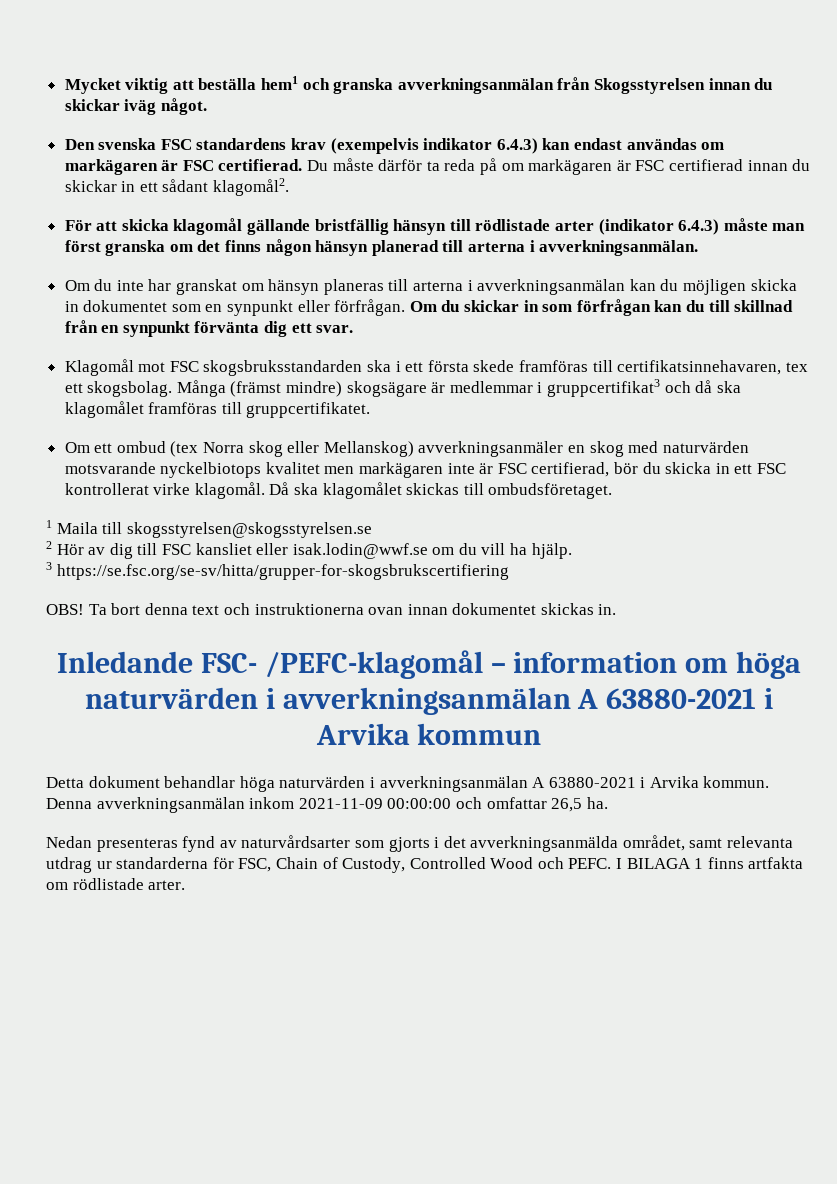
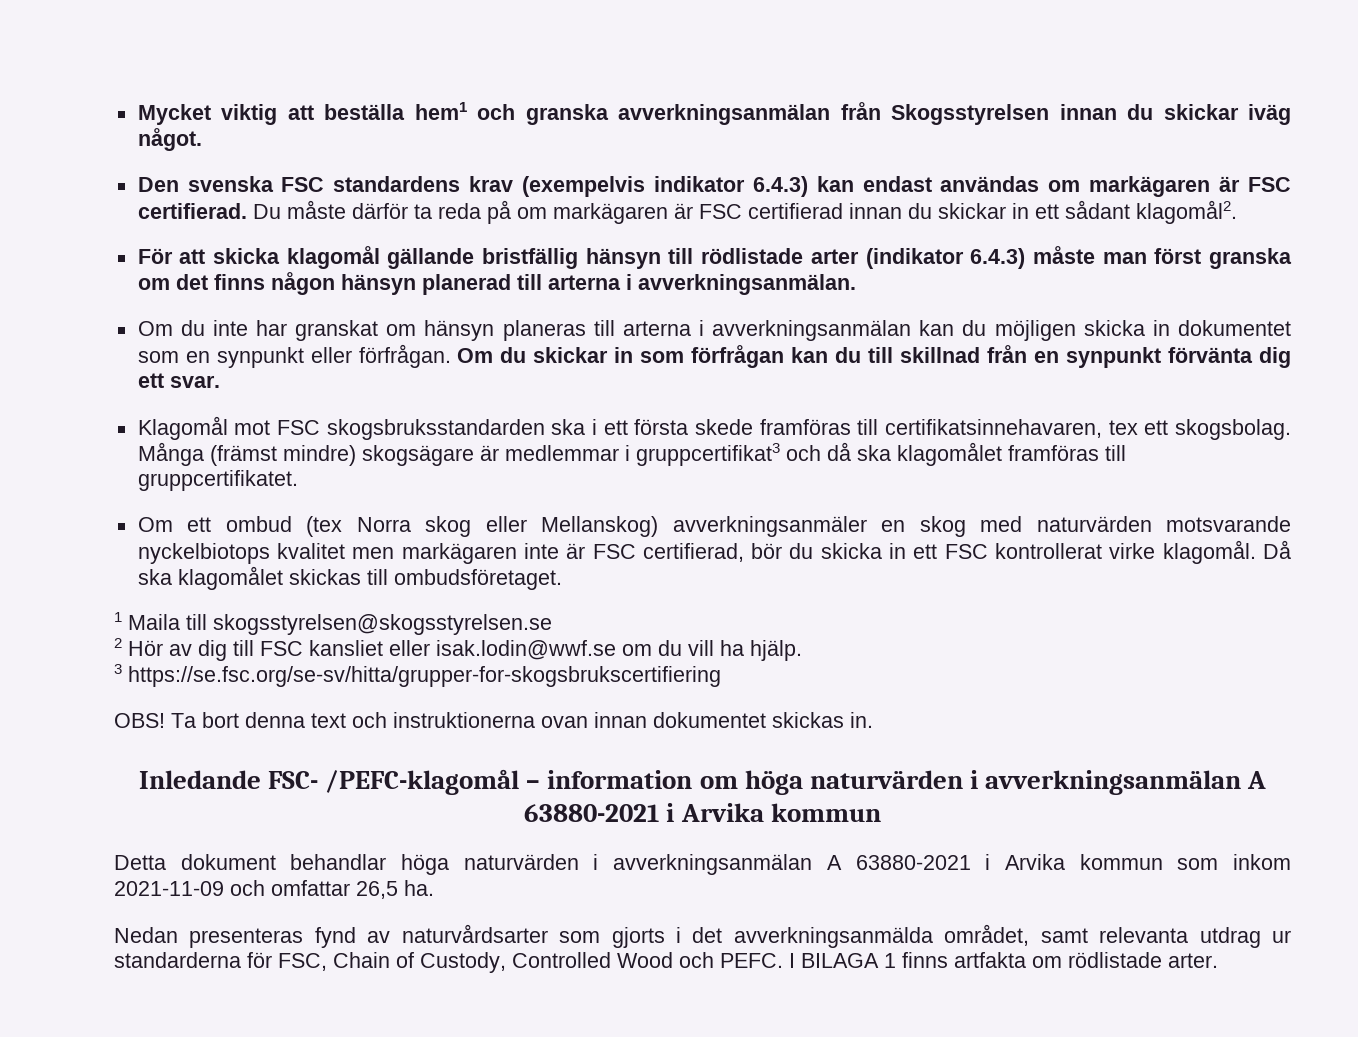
[703,776,770,788] [46,797,245,813] kommun. Denna avverkningsanmälan -> [1079,854,1219,870] kommun som
[387,798,452,809] 00:00:00 -> (224, 888) none

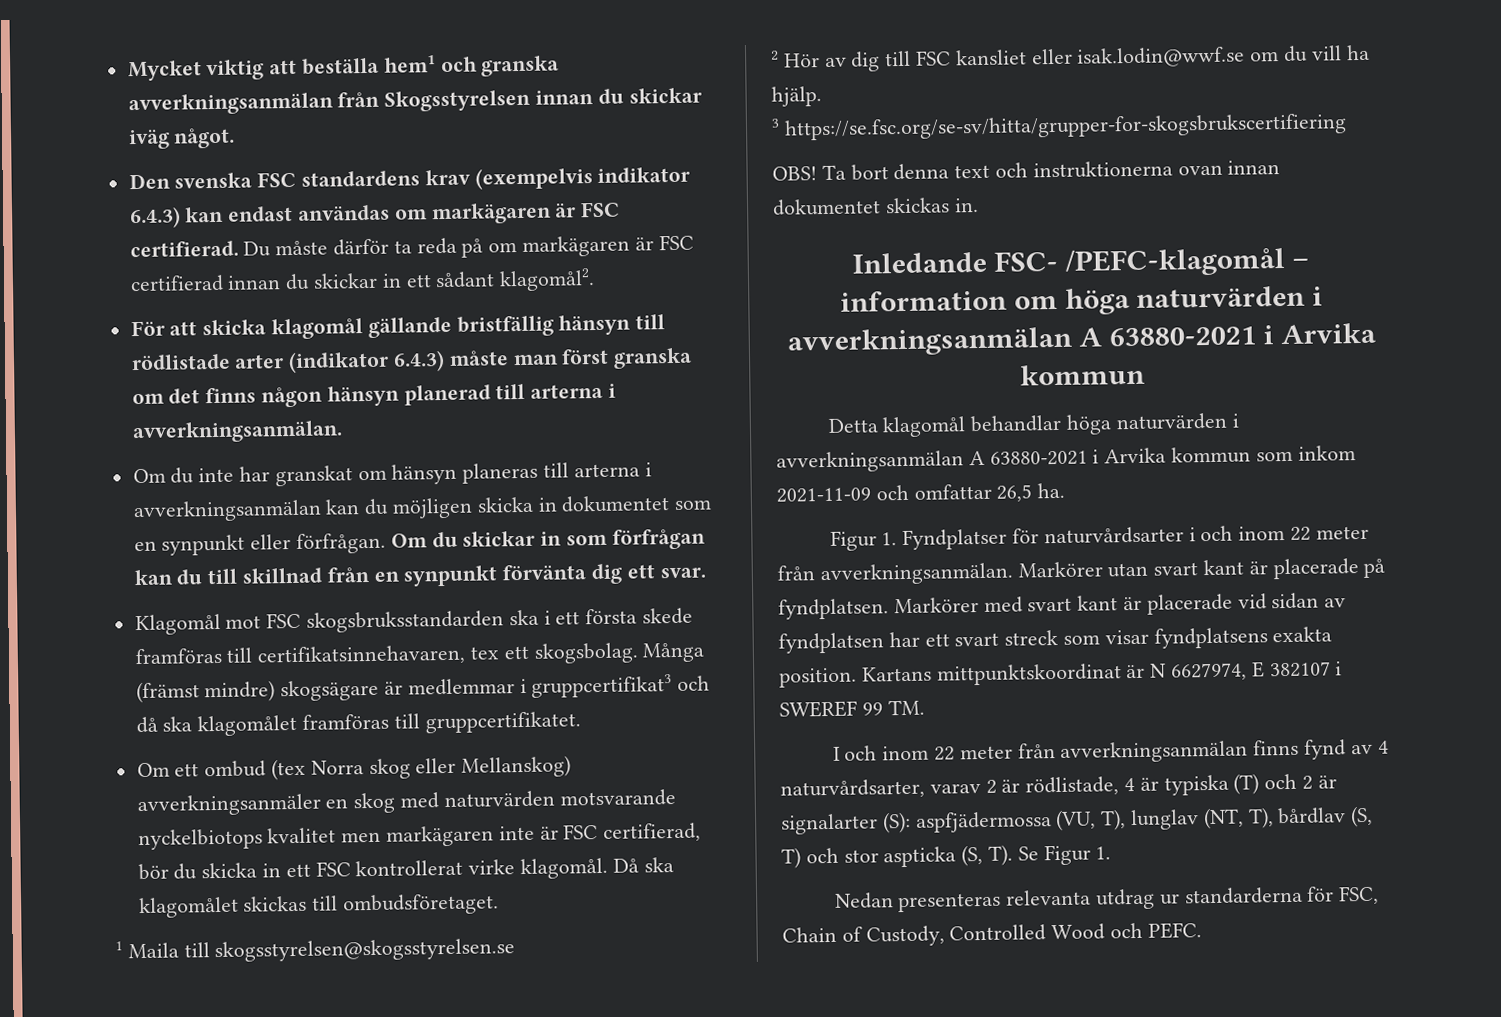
[180,854,276,870] dokument -> [882,416,967,438] klagomål
[114,924,1088,948] Nedan presenteras fynd av naturvårdsarter som gjorts i det avverkningsanmälda området, samt -> [829,525,1369,551] [777,558,1386,586] [778,592,1347,620] [778,626,1333,654] [779,661,1343,688] [779,699,925,718] [832,739,1389,763] [780,773,1337,799] [781,805,1374,835] [781,844,1112,869] [834,892,1002,913] Figur 1. Fyndplatser för naturvårdsarter i och inom 22 meter från avverkningsanmälan. Markörer utan svart kant är placerade på fyndplatsen. Markörer med svart kant är placerade vid sidan av fyndplatsen har ett svart streck som visar fyndplatsens exakta position. Kartans mittpunktskoordinat är N 6627974, E 382107 i SWEREF 99 TM. // I och inom 22 meter från avverkningsanmälan finns fynd av 4 naturvårdsarter, varav 2 är rödlistade, 4 är typiska (T) och 2 är signalarter (S): aspfjädermossa (VU, T), lunglav (NT, T), bårdlav (S, T) och stor aspticka (S, T). Se Figur 1. // Nedan presenteras
[789,952,1218,968] I BILAGA 1 finns artfakta om rödlistade arter. -> (1202, 930) none

